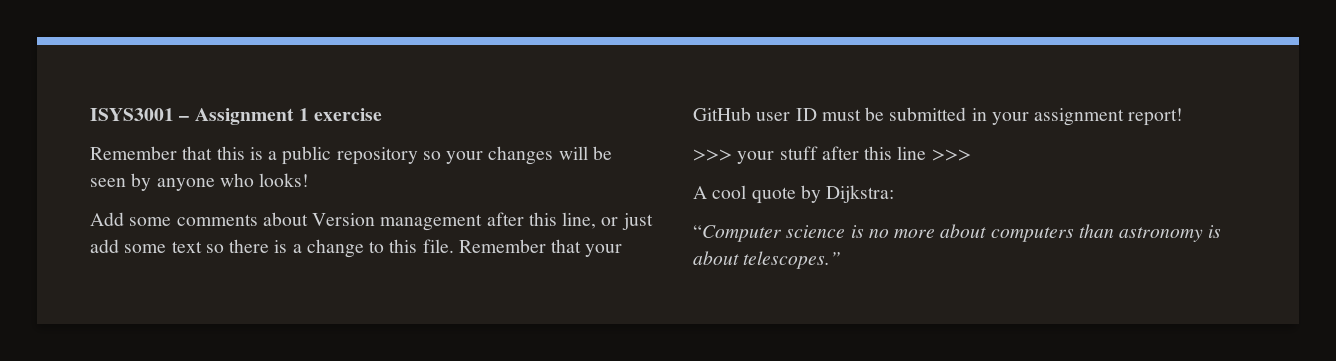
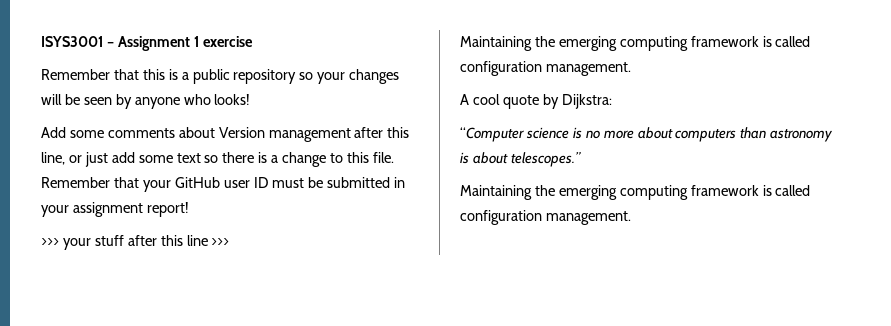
(971, 155) none -> [460,36,811,51] [460,61,631,76] // Maintaining the emerging computing framework is called configuration management.
(842, 260) none -> [460,185,811,200] [460,210,631,225] // Maintaining the emerging computing framework is called configuration management.

